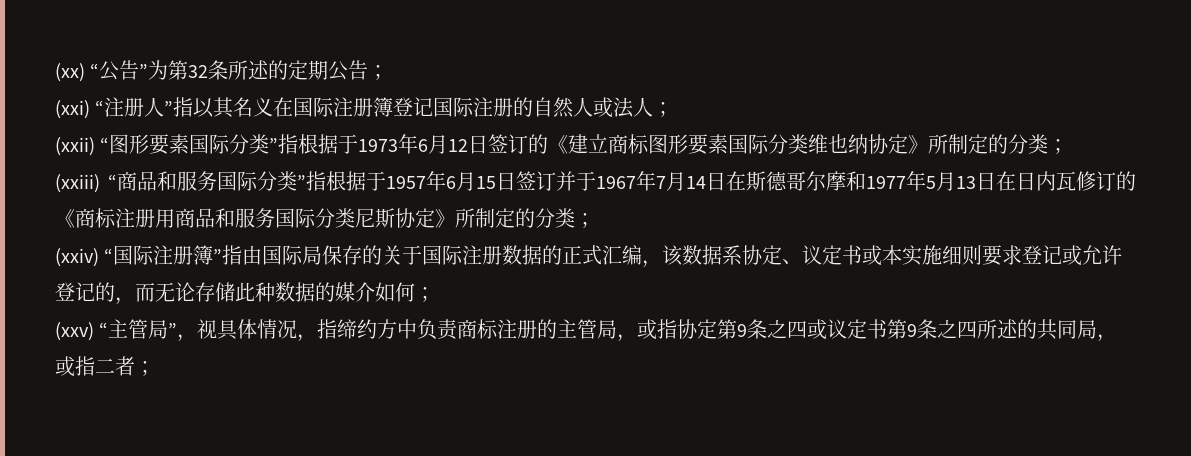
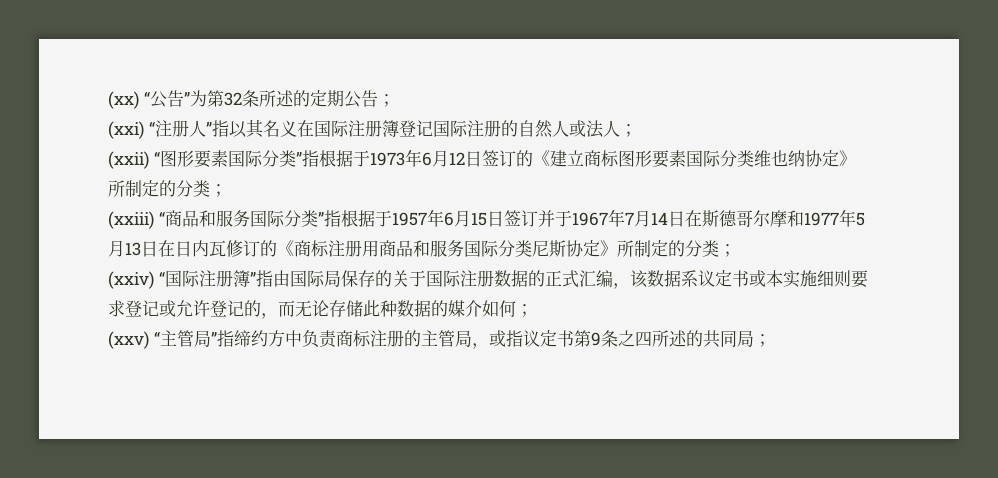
[742,245,803,265] 协定、 -> (698, 278) none
[177,319,318,342] ，视具体情况， -> (217, 338) none
[677,319,828,340] 协定第9条之四或 -> (523, 338) none
[1097,334,1118,342] [55,356,135,377] ，或指二者 -> (754, 338) none

